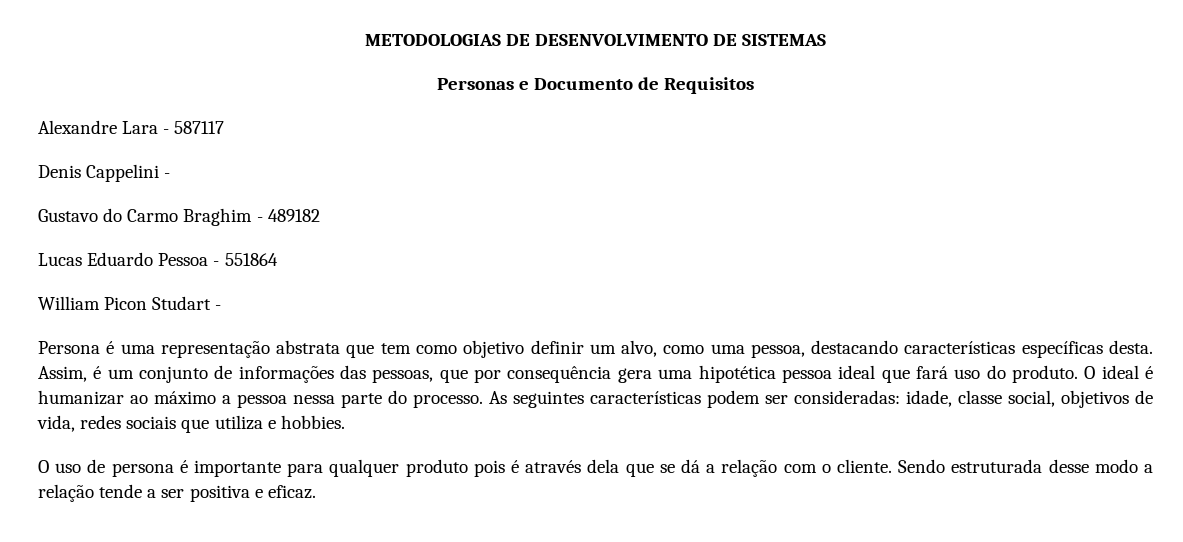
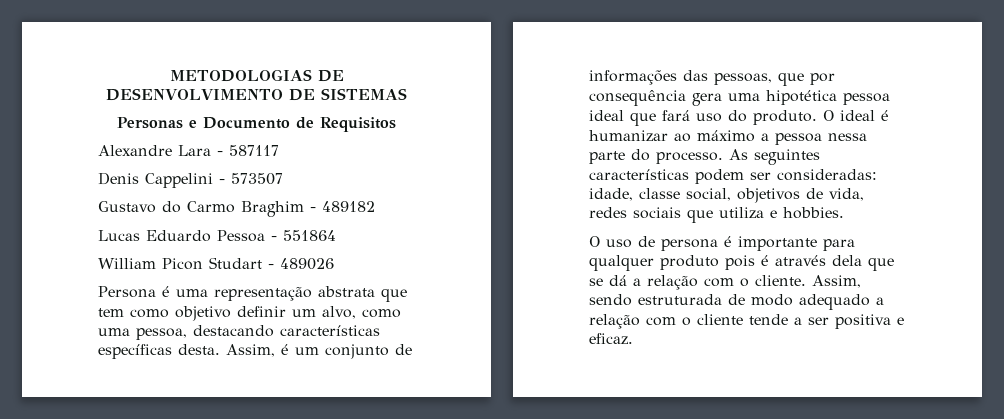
(171, 175) none -> [231,173,283,185] 573507
(222, 307) none -> [280,258,334,270] 489026
[898,459,1154,473] [38,484,94,502] Sendo estruturada desse modo a relação -> [812,275,861,288] [589,294,884,310] [589,314,743,329] Assim, sendo estruturada de modo adequado a relação com o cliente

